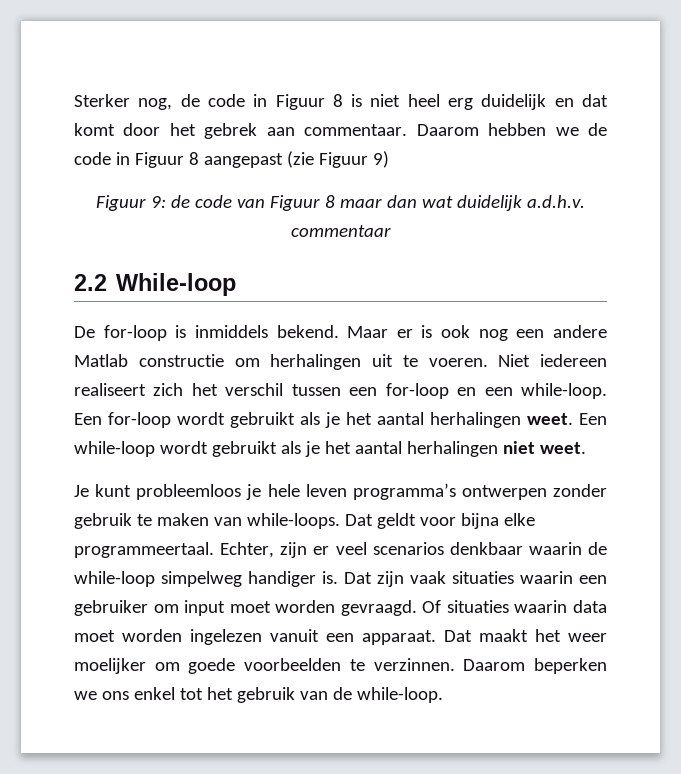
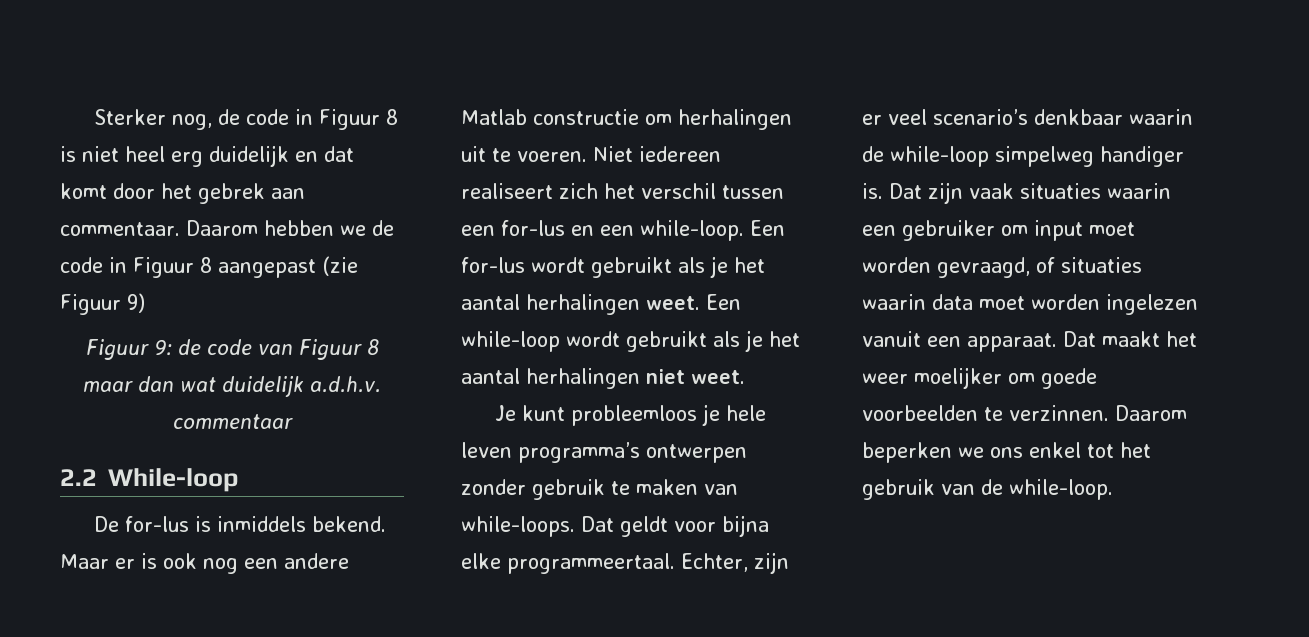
[103,325,167,341] for-loop -> [125,516,190,532] for-lus
[385,383,449,399] for-loop -> [501,220,565,236] for-lus
[108,412,171,428] for-loop -> [461,257,525,273] for-lus
[372,542,444,555] scenarios -> [933,109,1028,125] scenario’s
[340,600,442,616] gevraagd. Of -> [937,257,1055,278] gevraagd, of

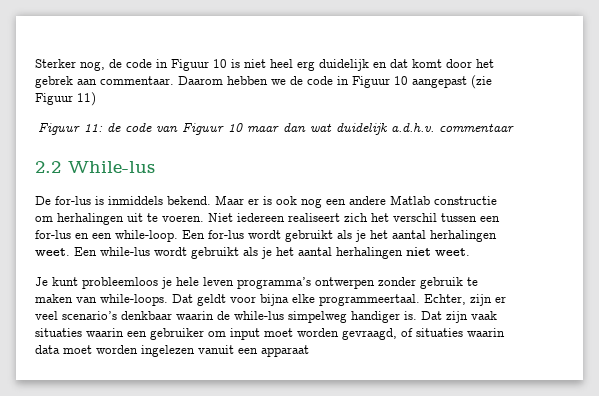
[386,109,399,125] 8 -> [213,59,227,68] 10
[200,257,212,273] 8 -> [394,76,408,85] 10
[127,293,145,313] [85,339,172,360] 9) // Figuur 9: -> [77,92,96,106] [38,123,103,135] 11) // Figuur 11:
[366,339,379,355] 8 -> [228,123,243,132] 10
[108,468,239,492] While-loop -> [67,161,155,173] While-lus
[461,331,560,352] while-loop -> [100,247,150,256] while-lus
[890,146,989,167] while-loop -> [234,311,284,320] while-lus
[967,331,1197,352] [862,367,1097,389] [862,405,1187,421] [862,442,1151,463] [862,479,1113,500] apparaat. Dat maakt het weer moelijker om goede voorbeelden te verzinnen. Daarom beperken we ons enkel tot het gebruik van de while-loop. -> [261,345,309,357] apparaat

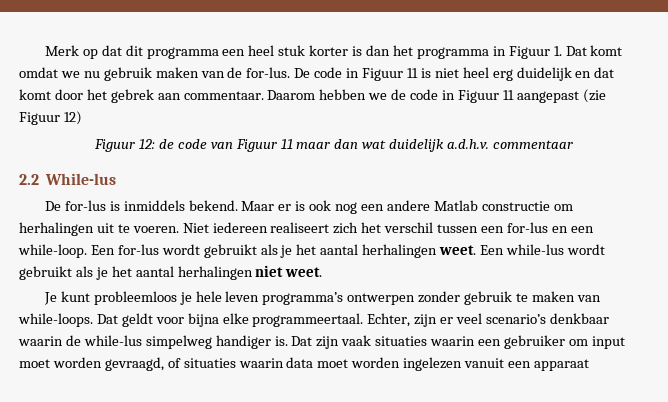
[35,59,227,71] Sterker nog, de code in Figuur 10 -> [44,45,623,59] [19,67,418,81] Merk op dat dit programma een heel stuk korter is dan het programma in Figuur 1. Dat komt omdat we nu gebruik maken van de for-lus. De code in Figuur 11
[394,76,408,85] 10 -> [502,90,514,100] 11
[77,92,96,106] [38,123,103,135] 11) // Figuur 11: -> [63,111,82,125] [94,139,155,152] 12) // Figuur 12:
[228,123,243,132] 10 -> [280,139,293,149] 11

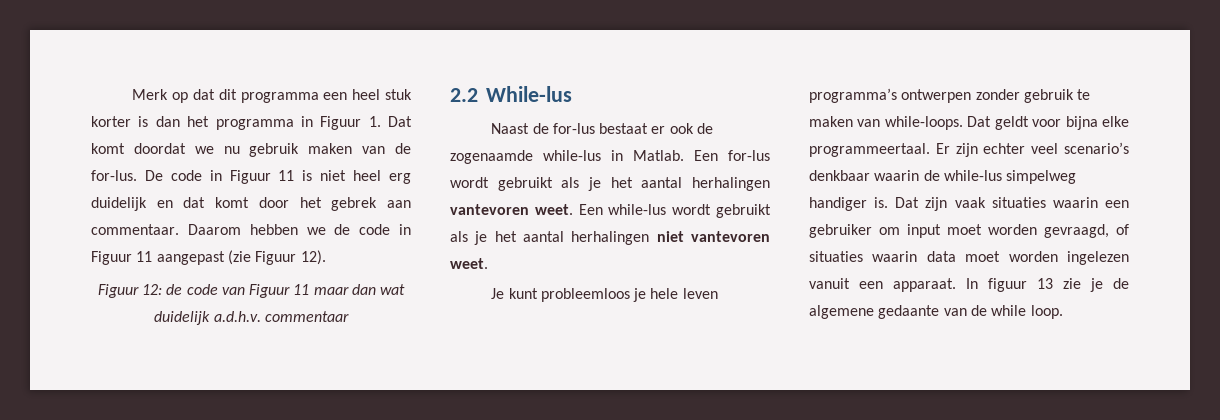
[19,67,58,78] omdat -> [133,143,186,154] doordat
[63,111,82,125] 12) -> [300,250,326,265] 12).
[44,200,573,214] [19,222,594,236] [18,244,87,258] De for-lus is inmiddels bekend. Maar er is ook nog een andere Matlab constructie om herhalingen uit te voeren. Niet iedereen realiseert zich het verschil tussen een for-lus en een while-loop. -> [491,123,714,134] [450,150,684,164] Naast de for-lus bestaat er ook de zogenaamde while-lus in Matlab.
(438, 251) none -> [450,204,529,215] vantevoren
(284, 271) none -> [691,231,770,242] vantevoren
[367,313,454,327] Echter, zijn er -> [935,143,1026,157] Er zijn echter
[533,359,589,371] apparaat -> [893,278,1129,292] [809,305,1063,319] apparaat. In figuur 13 zie je de algemene gedaante van de while loop.

